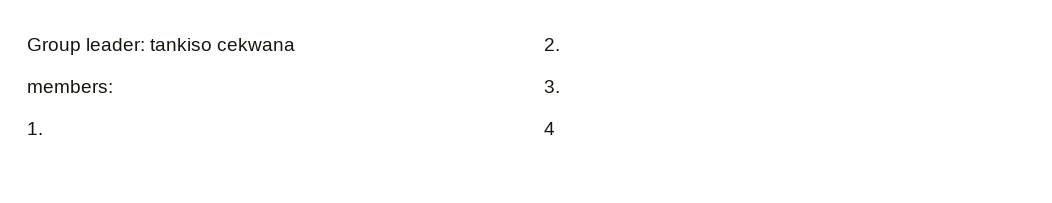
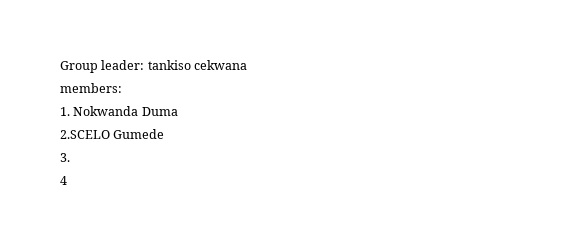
[544,38,560,51] // 2. -> [73,106,178,116] [60,129,165,139] Nokwanda Duma // 2.SCELO Gumede

